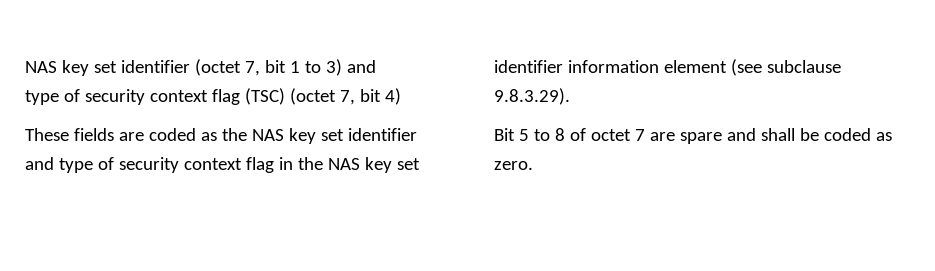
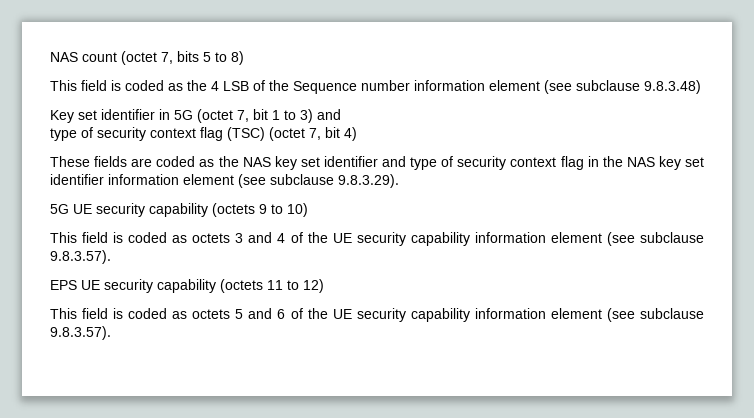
[25,60,190,76] NAS key set identifier -> [50,51,244,65] [50,80,701,94] [50,109,193,123] NAS count (octet 7, bits 5 to 8) // This field is coded as the 4 LSB of the Sequence number information element (see subclause 9.8.3.48) // Key set identifier in 5G
[494,128,892,144] [494,161,533,170] Bit 5 to 8 of octet 7 are spare and shall be coded as zero. -> [50,203,308,217] [50,232,704,246] [50,250,111,264] [50,279,324,293] [50,308,704,322] [50,326,111,340] 5G UE security capability (octets 9 to 10) // This field is coded as octets 3 and 4 of the UE security capability information element (see subclause 9.8.3.57). // EPS UE security capability (octets 11 to 12) // This field is coded as octets 5 and 6 of the UE security capability information element (see subclause 9.8.3.57).

